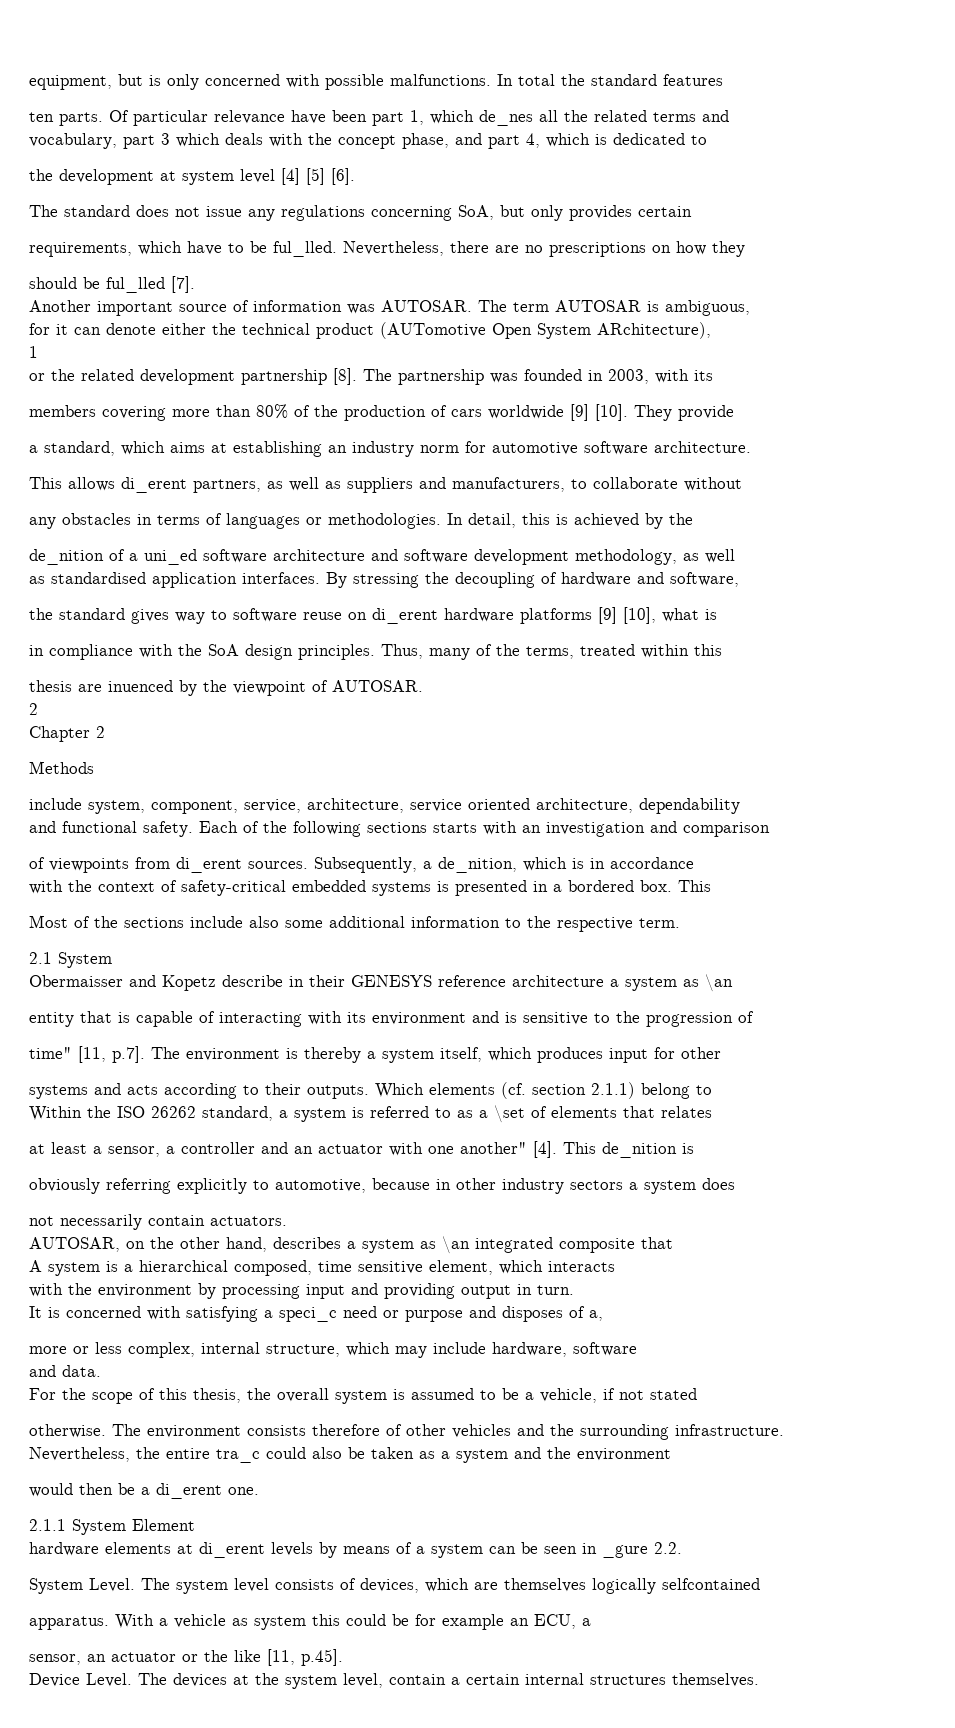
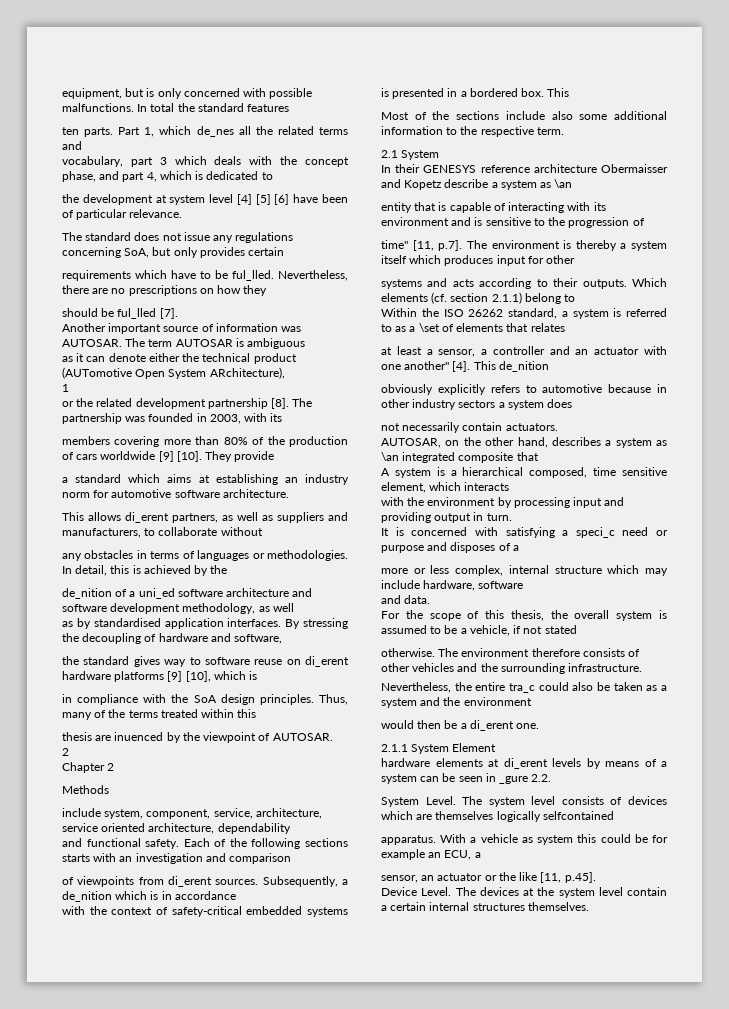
[109,110,404,126] Of particular relevance have been part -> [118,127,141,135] Part
[331,168,355,185] [6]. -> [274,194,348,205] [62,209,183,220] [6] have been of particular relevance.
[29,242,132,257] requirements, -> [62,270,131,281] requirements
[665,300,750,316] [29,323,50,335] ambiguous, // for -> [247,338,306,349] [62,356,73,362] ambiguous // as
[44,441,115,456] standard, -> [75,474,122,483] standard
(45, 580) none -> [76,618,91,629] by
[662,608,699,622] what -> [213,671,246,680] which
[526,646,574,659] terms, -> [128,710,158,718] terms
[438,857,517,873] de_nition, -> [62,891,112,902] de_nition
[29,975,604,991] Obermaisser and Kopetz describe in their GENESYS reference architecture -> [381,164,668,173] [381,179,489,190] In their GENESYS reference architecture Obermaisser and Kopetz describe
[440,1047,482,1062] itself, -> [381,255,407,264] itself
[682,1143,694,1154] is -> (549, 366) none
[106,1178,366,1194] referring explicitly to automotive, -> [437,384,603,395] explicitly refers to automotive
[589,1310,603,1321] a, -> [512,545,519,551] a
[266,1344,340,1357] structure, -> [554,566,602,574] structure
[247,1424,380,1436] consists therefore -> [531,648,625,657] therefore consists
[360,1578,419,1593] devices, -> [628,796,667,805] devices
[343,1673,383,1688] level, -> [598,887,623,896] level

